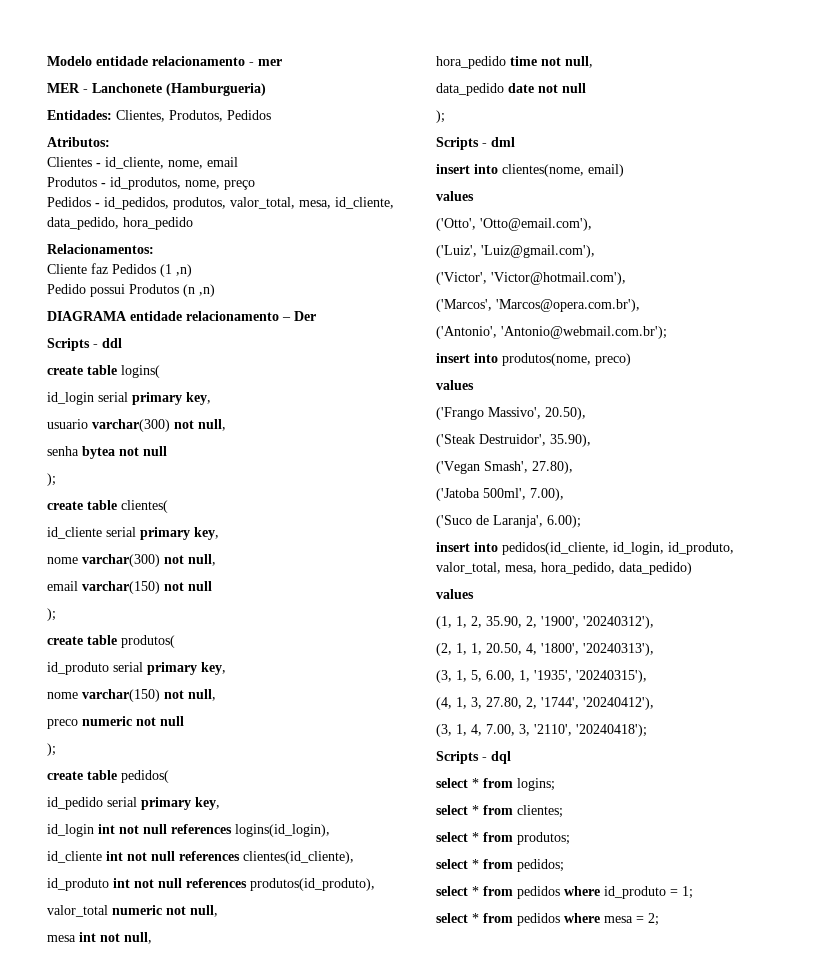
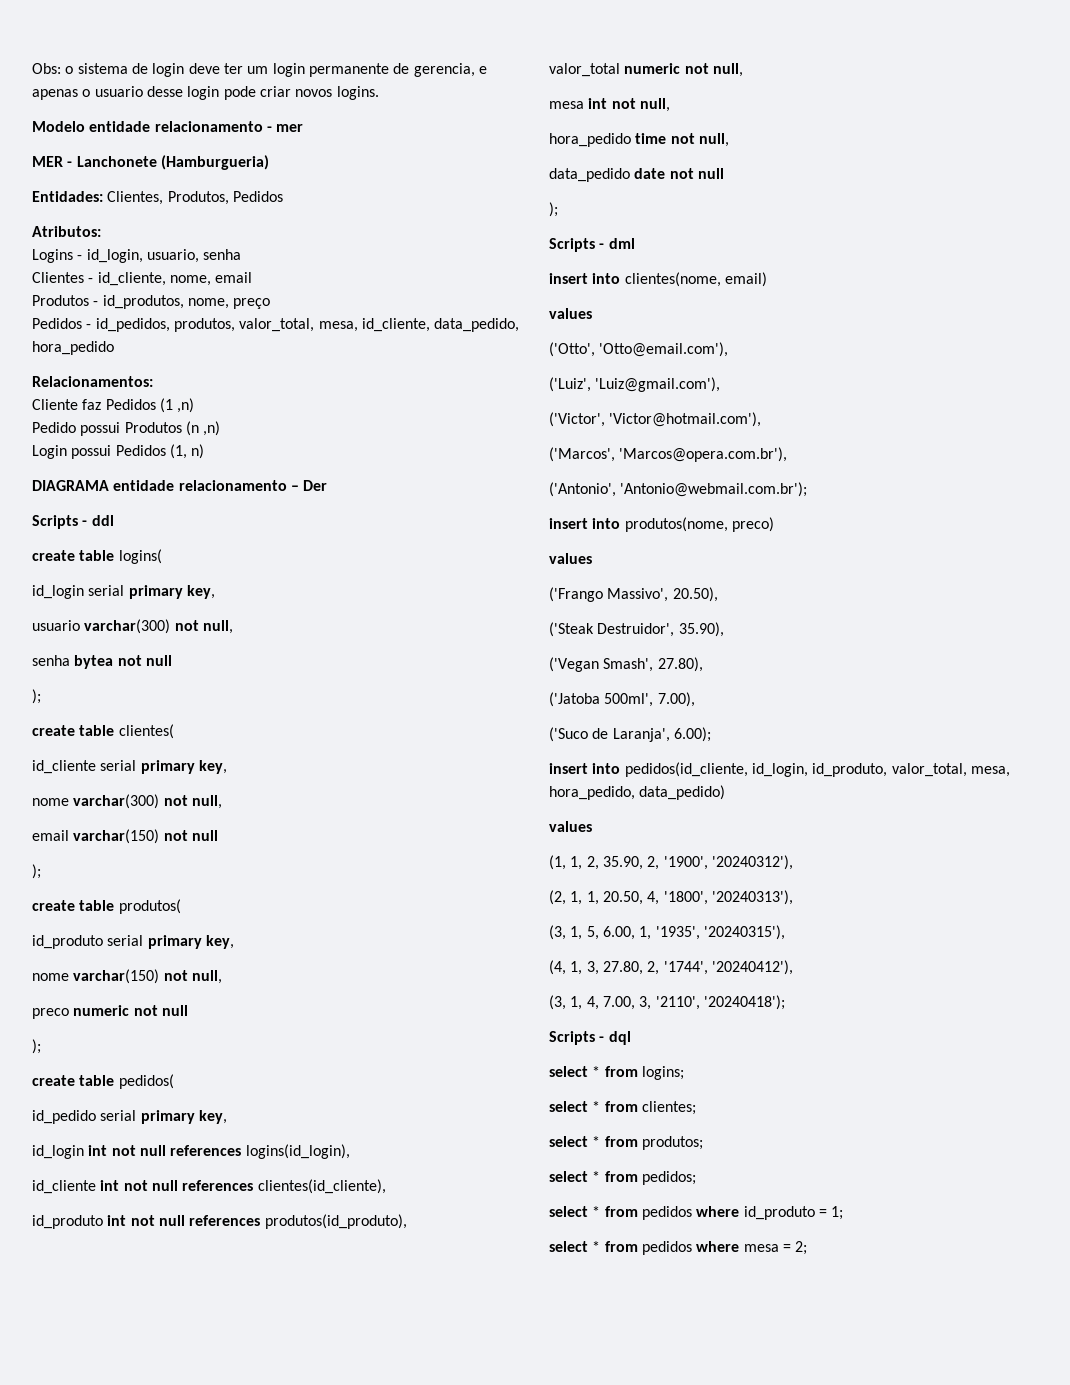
(47, 61) none -> [32,63,487,77] [32,86,379,100] Obs: o sistema de login deve ter um login permanente de gerencia, e apenas o usuario desse login pode criar novos logins. //
(110, 142) none -> [32,249,242,263] // Logins - id_login, usuario, senha
(215, 290) none -> [32,444,205,459] // Login possui Pedidos (1, n)

